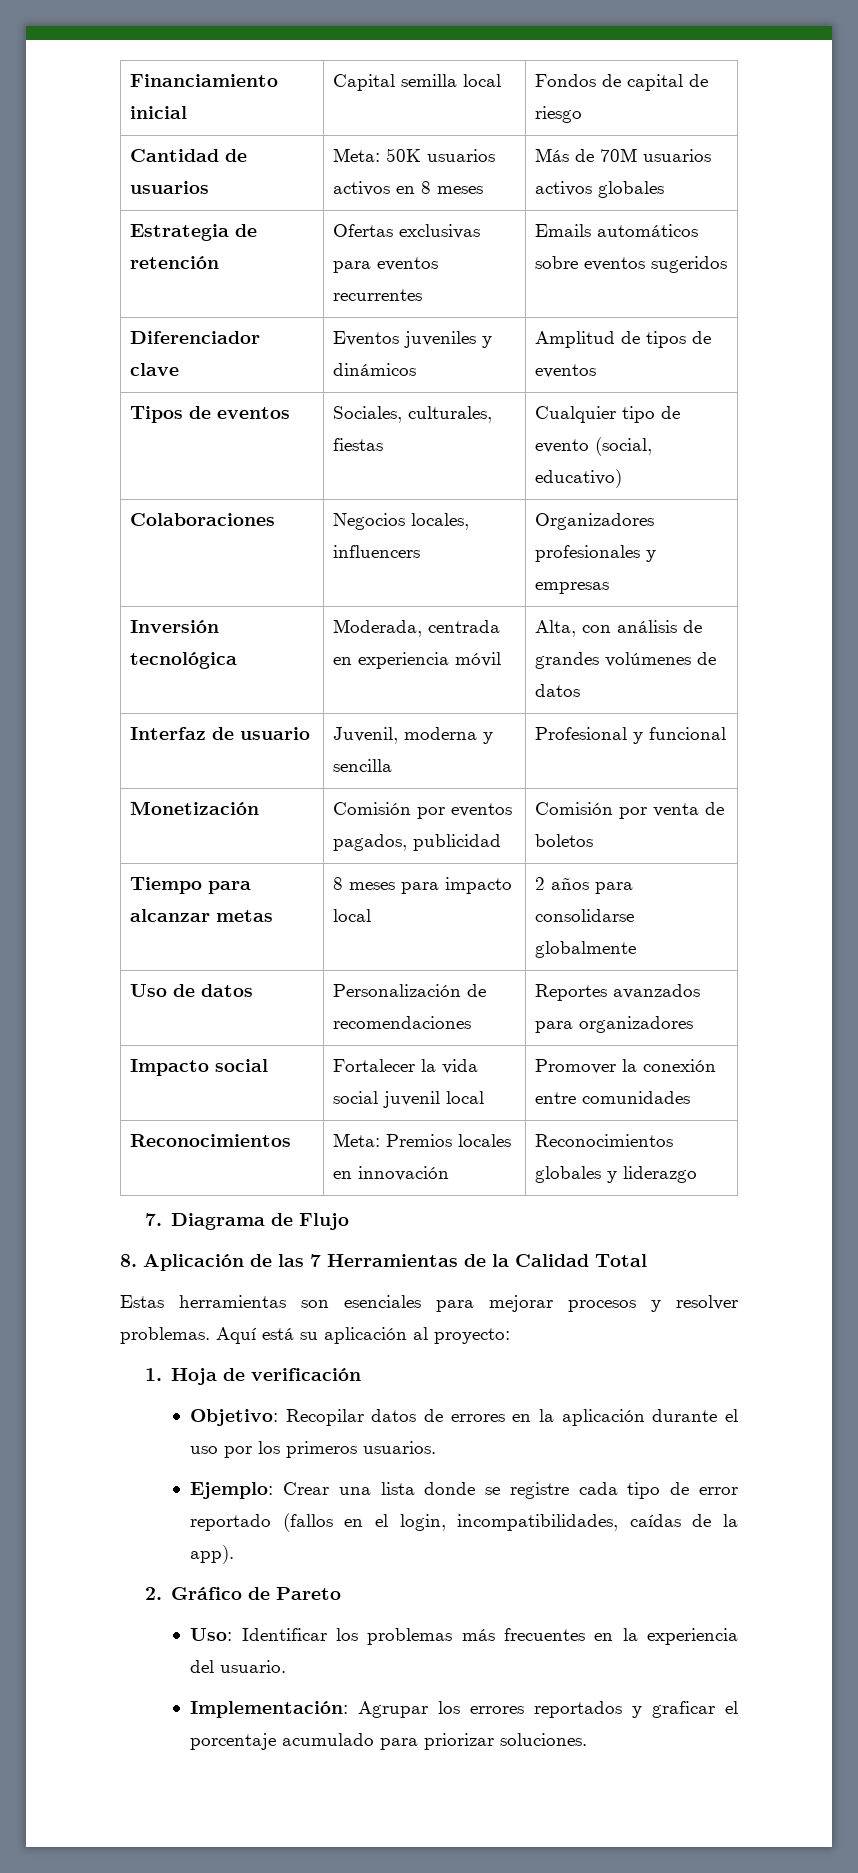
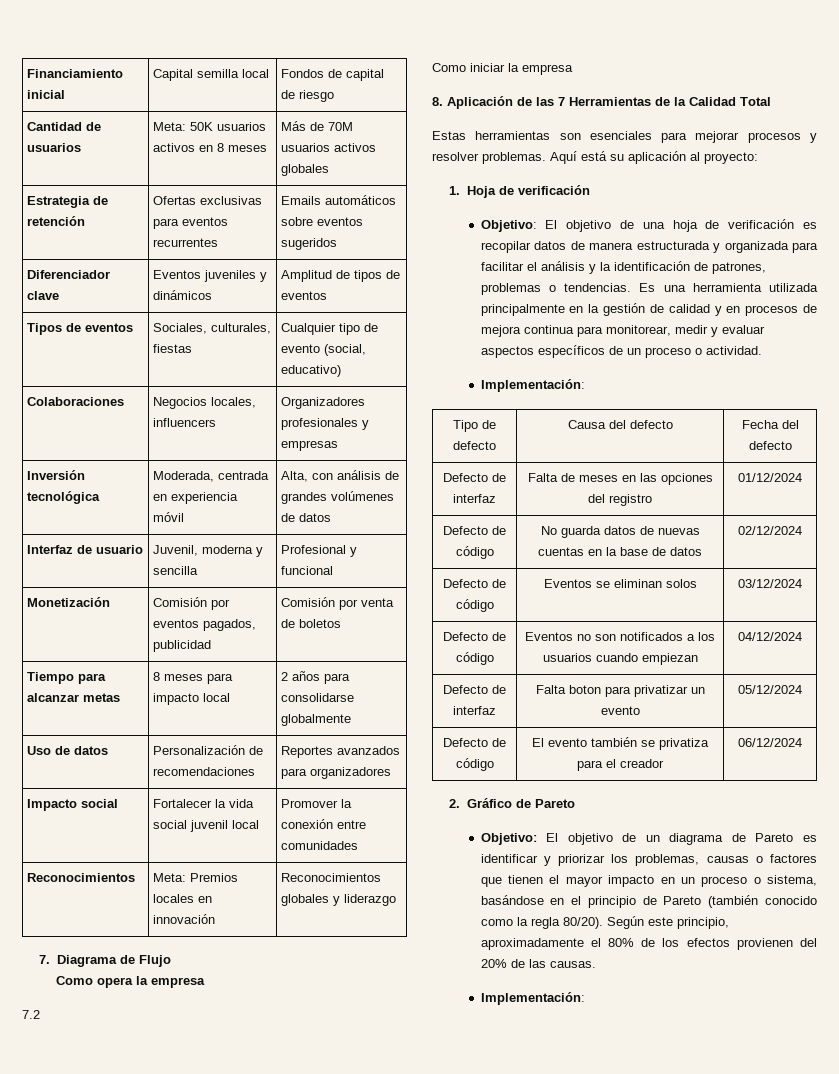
(350, 1221) none -> [56,976,206,988] [22,1010,40,1019] [432,63,573,75] // Como opera la empresa // 7.2 // Como iniciar la empresa
[285,1409,738,1426] [190,1441,437,1458] [190,1482,738,1499] [190,1513,738,1532] [190,1545,235,1564] [144,1587,342,1600] [190,1628,738,1645] [190,1660,287,1673] [190,1701,738,1718] [190,1733,588,1750] Recopilar datos de errores en la aplicación durante el uso por los primeros usuarios. // Ejemplo: Crear una lista donde se registre cada tipo de error reportado (fallos en el login, incompatibilidades, caídas de la app). // 2. Gráfico de Pareto // Uso: Identificar los problemas más frecuentes en la experiencia del usuario. // Implementación: Agrupar los errores reportados y graficar el porcentaje acumulado para priorizar soluciones. -> [545,219,817,232] [480,241,818,253] [480,261,766,274] [480,283,818,295] [480,303,817,316] [480,325,765,337] [480,345,762,358] [480,379,585,392] [453,420,496,432] [453,441,496,450] [567,420,673,429] [741,420,799,429] [748,441,792,450] [443,473,506,482] [453,494,496,503] [527,473,713,485] [588,494,652,506] [738,473,802,482] [443,526,506,535] [455,546,494,559] [540,526,700,538] [538,547,702,556] [738,526,802,535] [443,579,506,588] [455,599,494,612] [543,579,697,588] [738,579,802,588] [443,632,506,641] [455,652,494,665] [525,632,715,641] [542,653,698,665] [738,632,802,641] [443,685,506,694] [453,706,496,715] [535,685,705,697] [600,706,640,715] [738,685,802,694] [443,738,506,747] [455,758,494,771] [532,737,709,750] [577,759,664,771] [738,738,802,747] [449,798,575,808] [480,833,817,845] [480,854,817,866] [480,875,817,887] [480,895,817,908] [480,916,729,929] [480,938,817,950] [480,959,596,968] [480,992,585,1005] El objetivo de una hoja de verificación es recopilar datos de manera estructurada y organizada para facilitar el análisis y la identificación de patrones, problemas o tendencias. Es una herramienta utilizada principalmente en la gestión de calidad y en procesos de mejora continua para monitorear, medir y evaluar aspectos específicos de un proceso o actividad. // Implementación: // Tipo de defecto | Causa del defecto | Fecha del defecto // Defecto de interfaz | Falta de meses en las opciones del registro | 01/12/2024 // Defecto de código | No guarda datos de nuevas cuentas en la base de datos | 02/12/2024 // Defecto de código | Eventos se eliminan solos | 03/12/2024 // Defecto de código | Eventos no son notificados a los usuarios cuando empiezan | 04/12/2024 // Defecto de interfaz | Falta boton para privatizar un evento | 05/12/2024 // Defecto de código | El evento también se privatiza para el creador | 06/12/2024 // 2. Gráfico de Pareto // Objetivo: El objetivo de un diagrama de Pareto es identificar y priorizar los problemas, causas o factores que tienen el mayor impacto en un proceso o sistema, basándose en el principio de Pareto (también conocido como la regla 80/20). Según este principio, aproximadamente el 80% de los efectos provienen del 20% de las causas. // Implementación:

